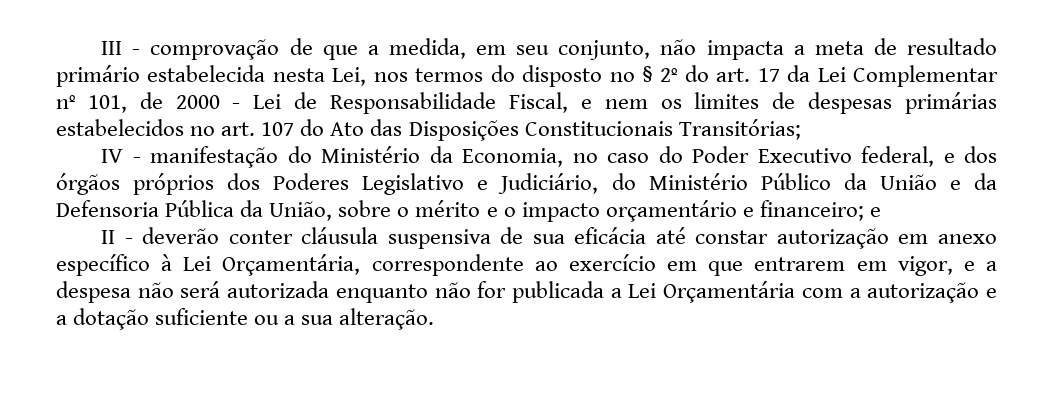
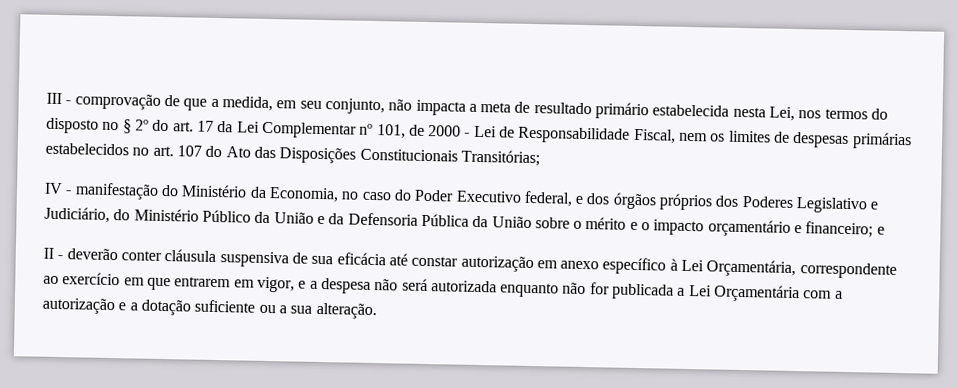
[580,99,592,109] e -> (676, 136) none
[269,201,333,221] União, -> [491,216,532,229] União

